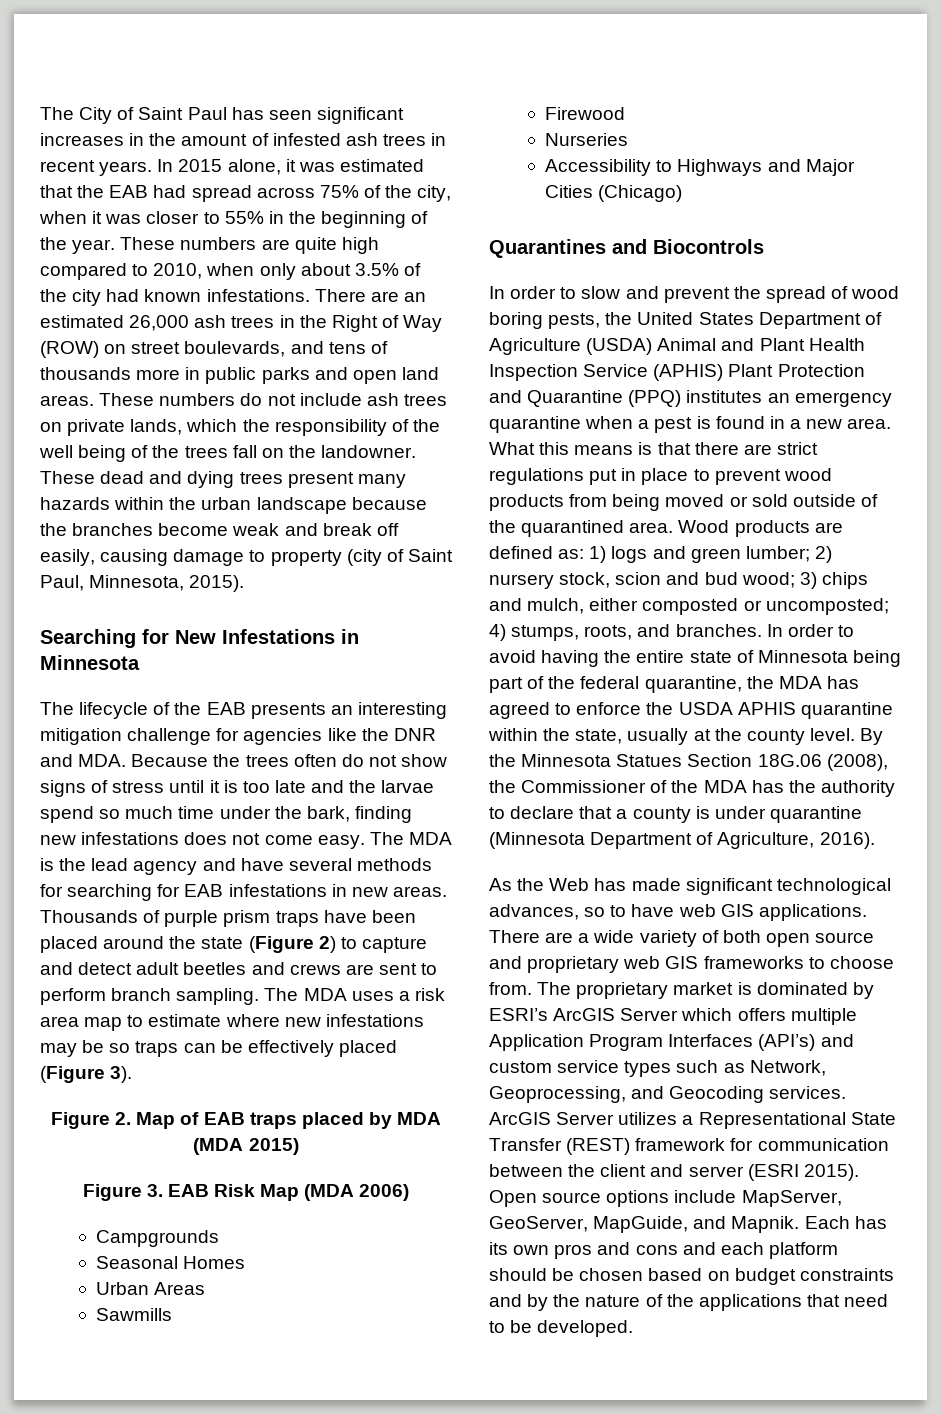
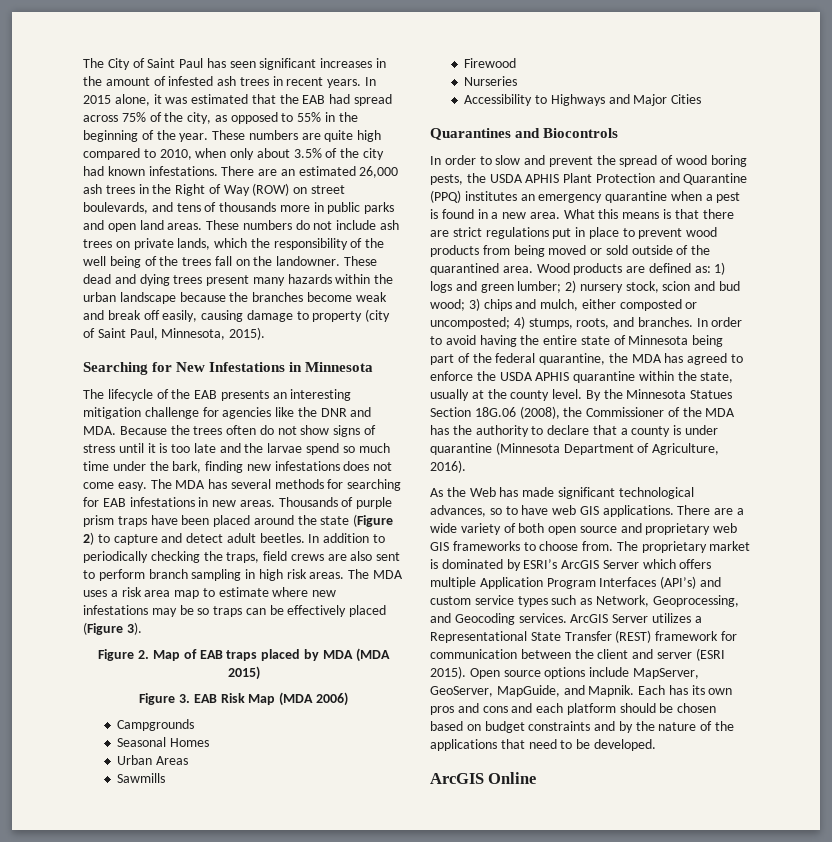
[39,211,200,224] when it was closer -> [214,112,278,124] as opposed
[40,858,284,875] is the lead agency and have -> [208,479,228,489] has
[183,962,285,975] beetles and -> [259,533,386,543] [83,551,288,563] beetles. In addition to periodically checking the traps, field
(374, 969) none -> [350,551,373,561] also
[176,988,260,1005] sampling. -> [191,569,345,581] sampling in high risk areas.
[598,185,683,202] (Chicago) -> (702, 99) none
[637,312,882,329] [489,338,865,355] [489,364,724,381] United States Department of Agriculture (USDA) Animal and Plant Health Inspection Service (APHIS) -> [489,174,560,183] USDA APHIS
(634, 1328) none -> [430,772,537,784] // ArcGIS Online

